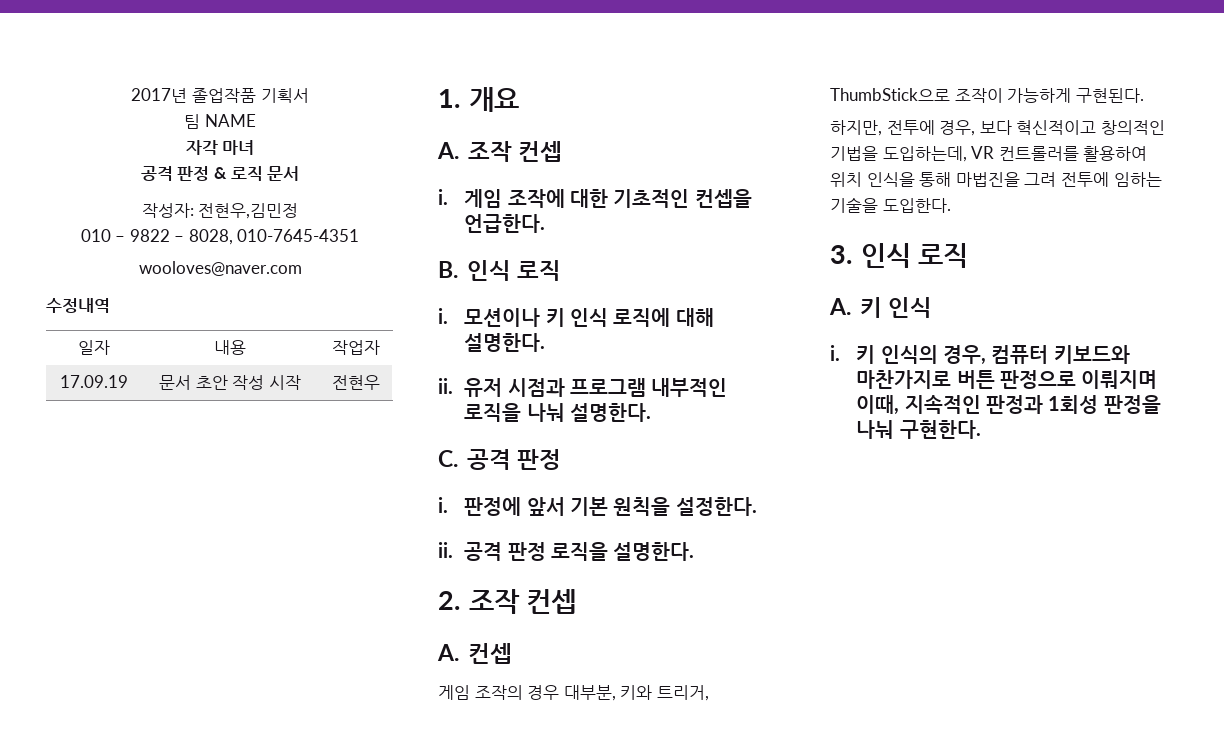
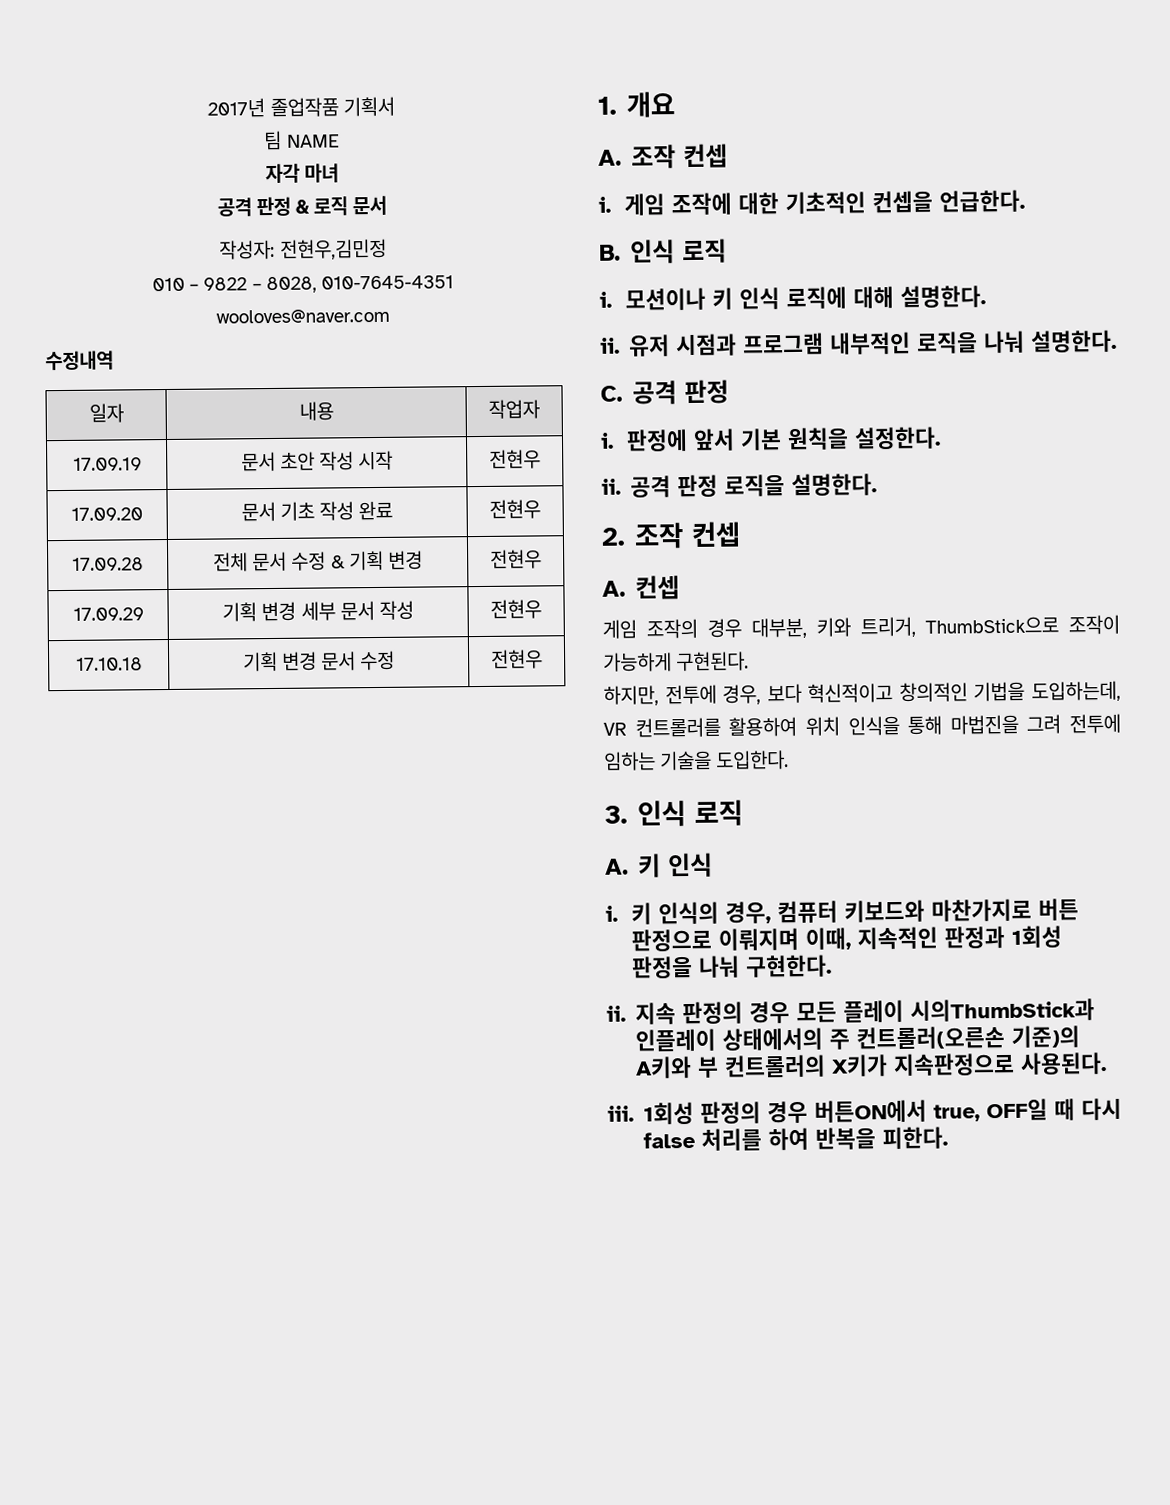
(380, 382) none -> [71,507,143,521] [240,500,394,522] [489,499,541,519] [72,557,144,571] [213,550,423,572] [490,549,542,569] [72,607,144,621] [222,600,414,622] [490,599,542,619] [75,657,143,671] [242,650,396,672] [491,649,543,669] // 17.09.20 | 문서 기초 작성 완료 | 전현우 // 17.09.28 | 전체 문서 수정 & 기획 변경 | 전현우 // 17.09.29 | 기획 변경 세부 문서 작성 | 전현우 // 17.10.18 | 기획 변경 문서 수정 | 전현우
(981, 429) none -> [606,998,1095,1025] [634,1025,1080,1052] [634,1052,1107,1079] [607,1097,1122,1125] [642,1126,948,1151] // ii. 지속 판정의 경우 모든 플레이 시의ThumbStick과 인플레이 상태에서의 주 컨트롤러(오른손 기준)의 A키와 부 컨트롤러의 X키가 지속판정으로 사용된다. // iii. 1회성 판정의 경우 버튼ON에서 true, OFF일 때 다시 false 처리를 하여 반복을 피한다.

